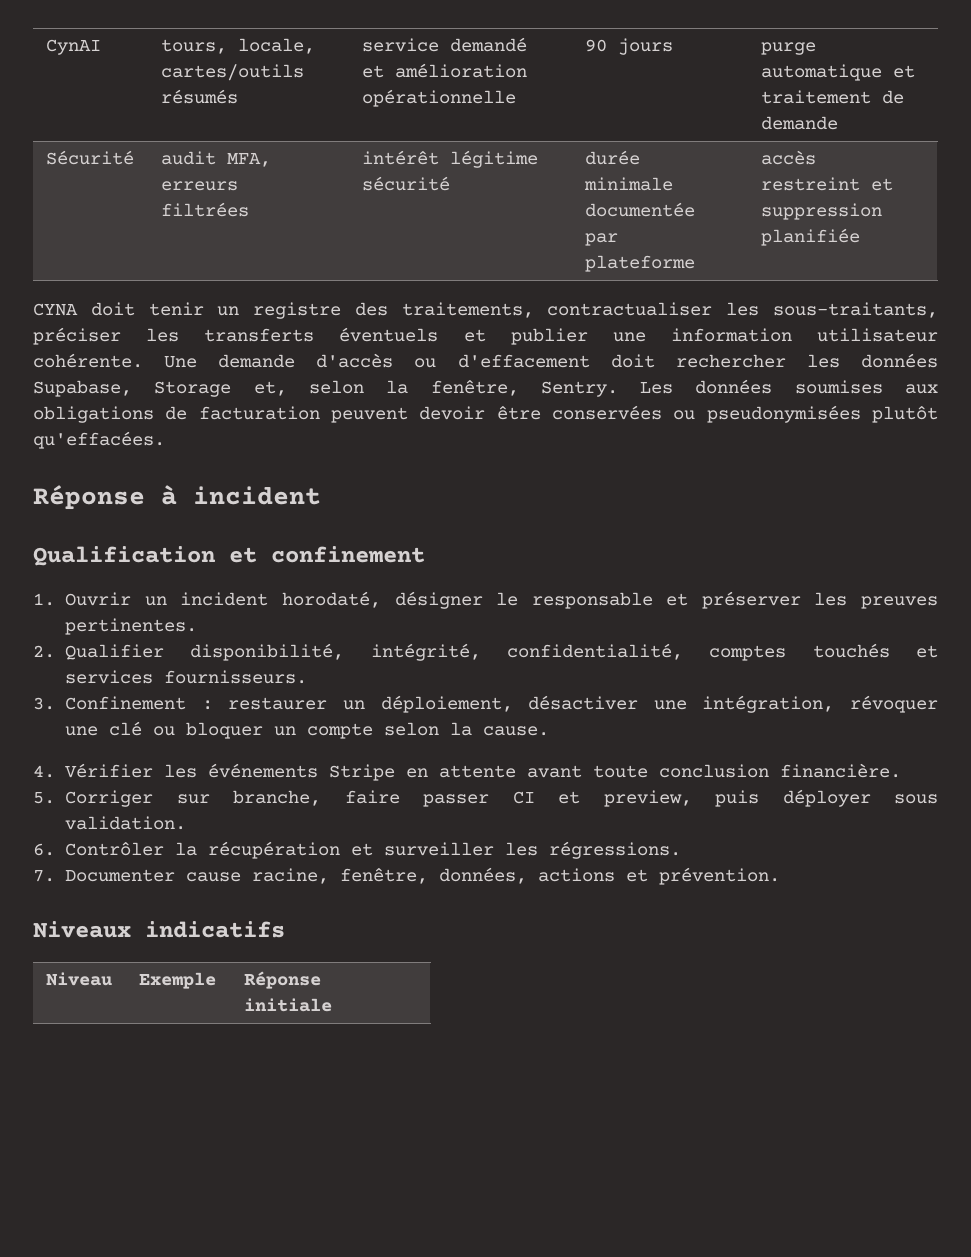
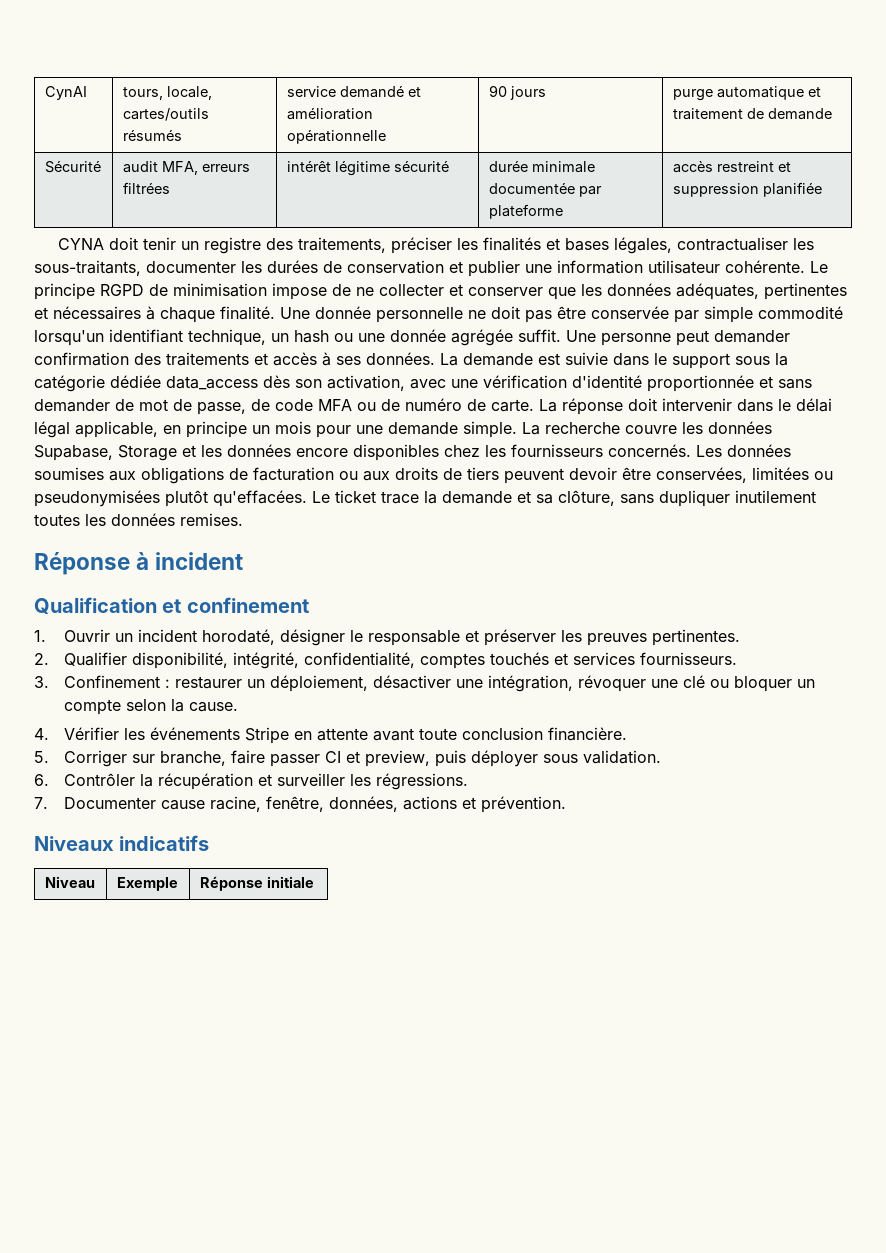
[547,302,939,318] [33,327,439,345] contractualiser les sous-traitants, préciser les transferts éventuels -> [391,237,815,254] [34,260,444,276] préciser les finalités et bases légales, contractualiser les sous-traitants, documenter les durées de conservation
[164,353,938,368] [33,380,618,397] Une demande d'accès ou d'effacement doit rechercher les données Supabase, Storage et, selon la fenêtre, Sentry. -> [810,261,828,273] [34,283,847,300] [34,306,843,323] [34,329,790,346] [34,352,788,369] [34,375,812,392] [34,398,832,415] [34,421,772,438] [34,444,691,461] Le principe RGPD de minimisation impose de ne collecter et conserver que les données adéquates, pertinentes et nécessaires à chaque finalité. Une donnée personnelle ne doit pas être conservée par simple commodité lorsqu'un identifiant technique, un hash ou une donnée agrégée suffit. Une personne peut demander confirmation des traitements et accès à ses données. La demande est suivie dans le support sous la catégorie dédiée data_access dès son activation, avec une vérification d'identité proportionnée et sans demander de mot de passe, de code MFA ou de numéro de carte. La réponse doit intervenir dans le délai légal applicable, en principe un mois pour une demande simple. La recherche couvre les données Supabase, Storage et les données encore disponibles chez les fournisseurs concernés.
(320, 413) none -> [339,467,499,481] ou aux droits de tiers
[552,405,662,420] conservées -> [656,467,809,483] conservées, limitées
(165, 440) none -> [312,490,816,507] [34,513,243,526] Le ticket trace la demande et sa clôture, sans dupliquer inutilement toutes les données remises.

